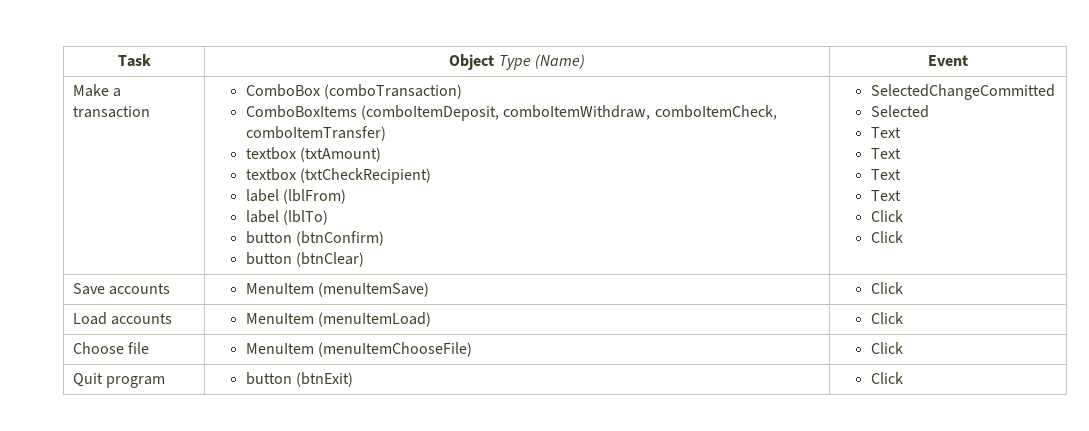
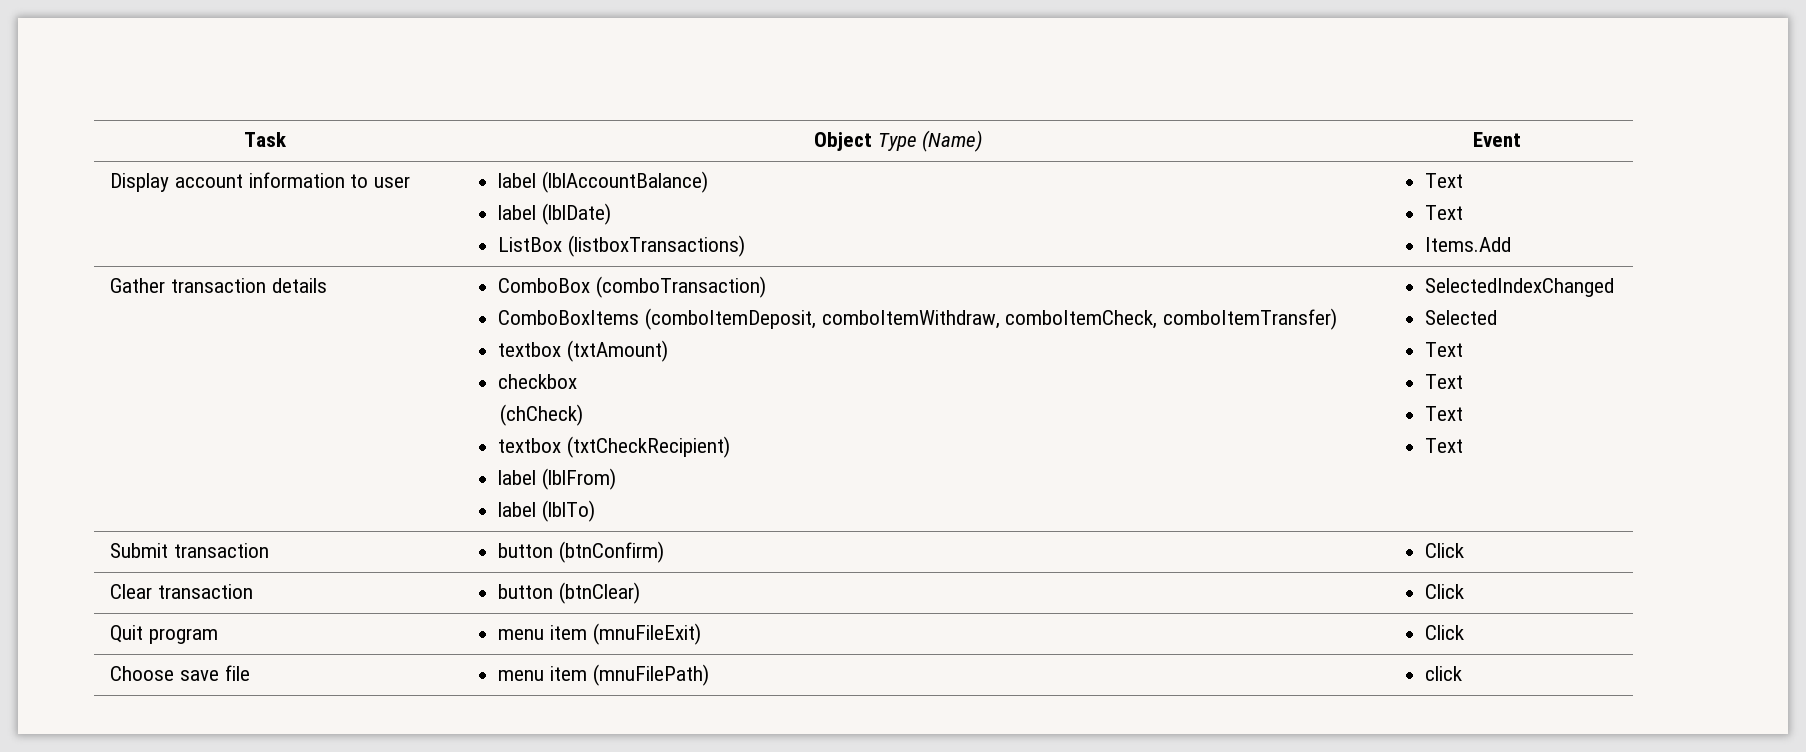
[72,84,122,97] [72,106,150,118] Make a transaction -> [110,172,411,192] [498,171,708,193] [498,203,611,225] [498,235,745,257] [1425,173,1464,188] [1425,205,1464,220] [1425,237,1512,252] [110,278,327,293] Display account information to user | label (lblAccountBalance) // label (lblDate) // ListBox (listboxTransactions) | Text // Text // Items.Add // Gather transaction details
(381, 154) none -> [498,374,578,389] [499,404,583,426] // checkbox // (chCheck)
[245,231,384,246] [245,252,364,267] [870,84,1055,100] // button (btnConfirm) // button (btnClear) | SelectedChangeCommitted -> [1425,278,1615,297] | SelectedIndexChanged
[870,210,903,222] [870,231,903,243] [72,283,171,295] [245,282,429,297] [870,282,903,294] [72,312,173,325] [245,312,431,327] [870,312,903,324] [72,342,150,354] [245,342,472,357] [870,342,903,354] [72,373,166,388] [245,372,353,387] [870,372,903,384] // Click // Click // Save accounts | MenuItem (menuItemSave) | Click // Load accounts | MenuItem (menuItemLoad) | Click // Choose file | MenuItem (menuItemChooseFile) | Click // Quit program | button (btnExit) | Click -> [110,543,270,558] [498,541,664,563] [1425,543,1465,558] [110,584,254,599] [498,582,640,604] [1425,584,1465,599] [110,625,219,644] [498,623,701,645] [1425,625,1465,640] [110,665,250,681] [498,664,709,686] [1425,666,1463,681] // Submit transaction | button (btnConfirm) | Click // Clear transaction | button (btnClear) | Click // Quit program | menu item (mnuFileExit) | Click // Choose save file | menu item (mnuFilePath) | click

